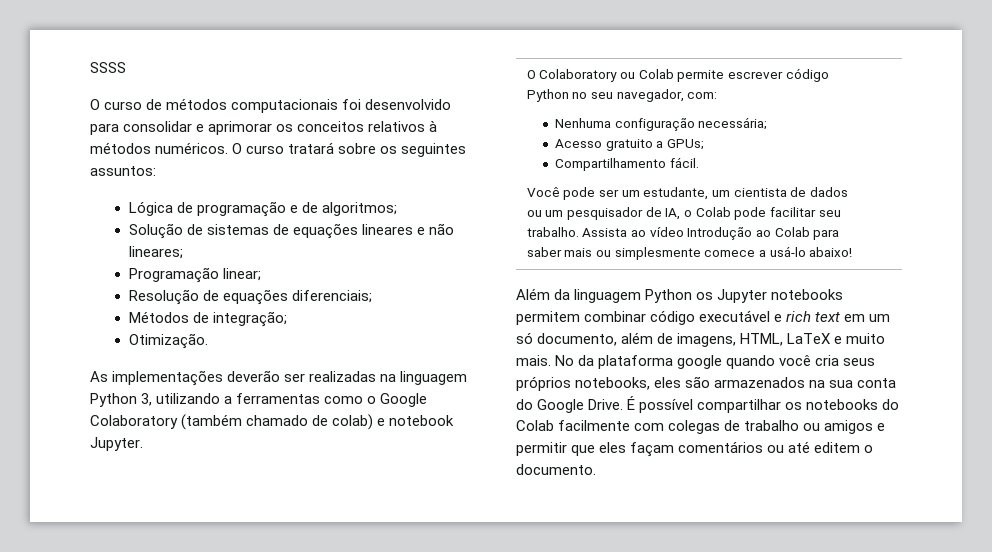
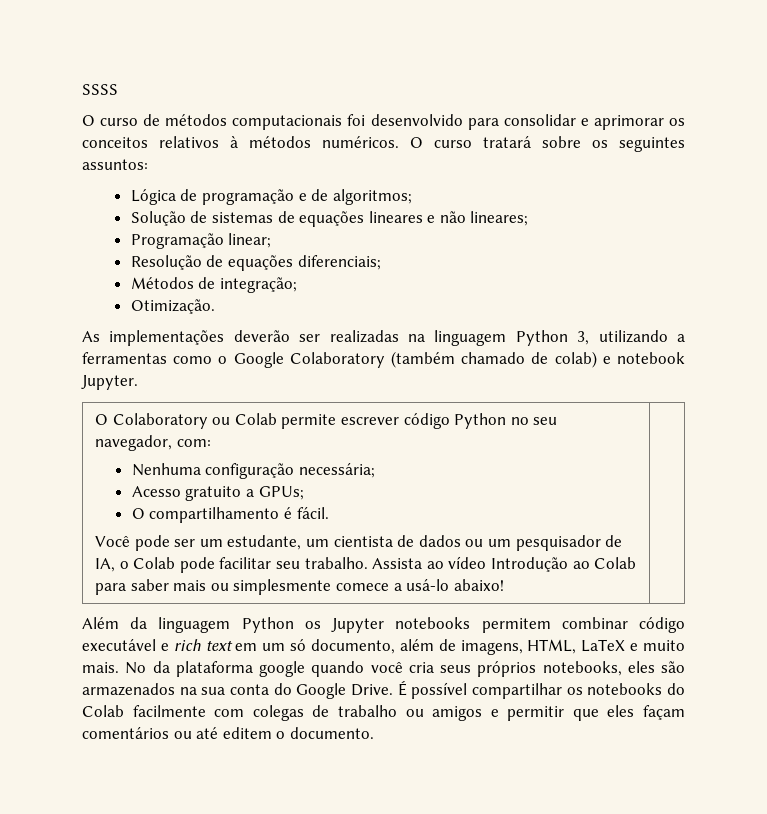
[555,158,667,171] Compartilhamento -> [131,507,292,523] O compartilhamento é

